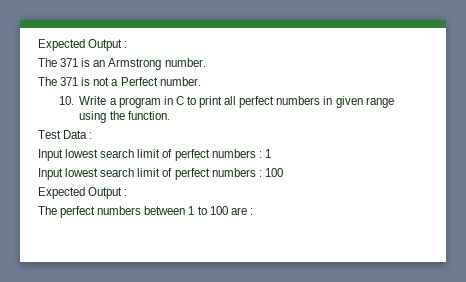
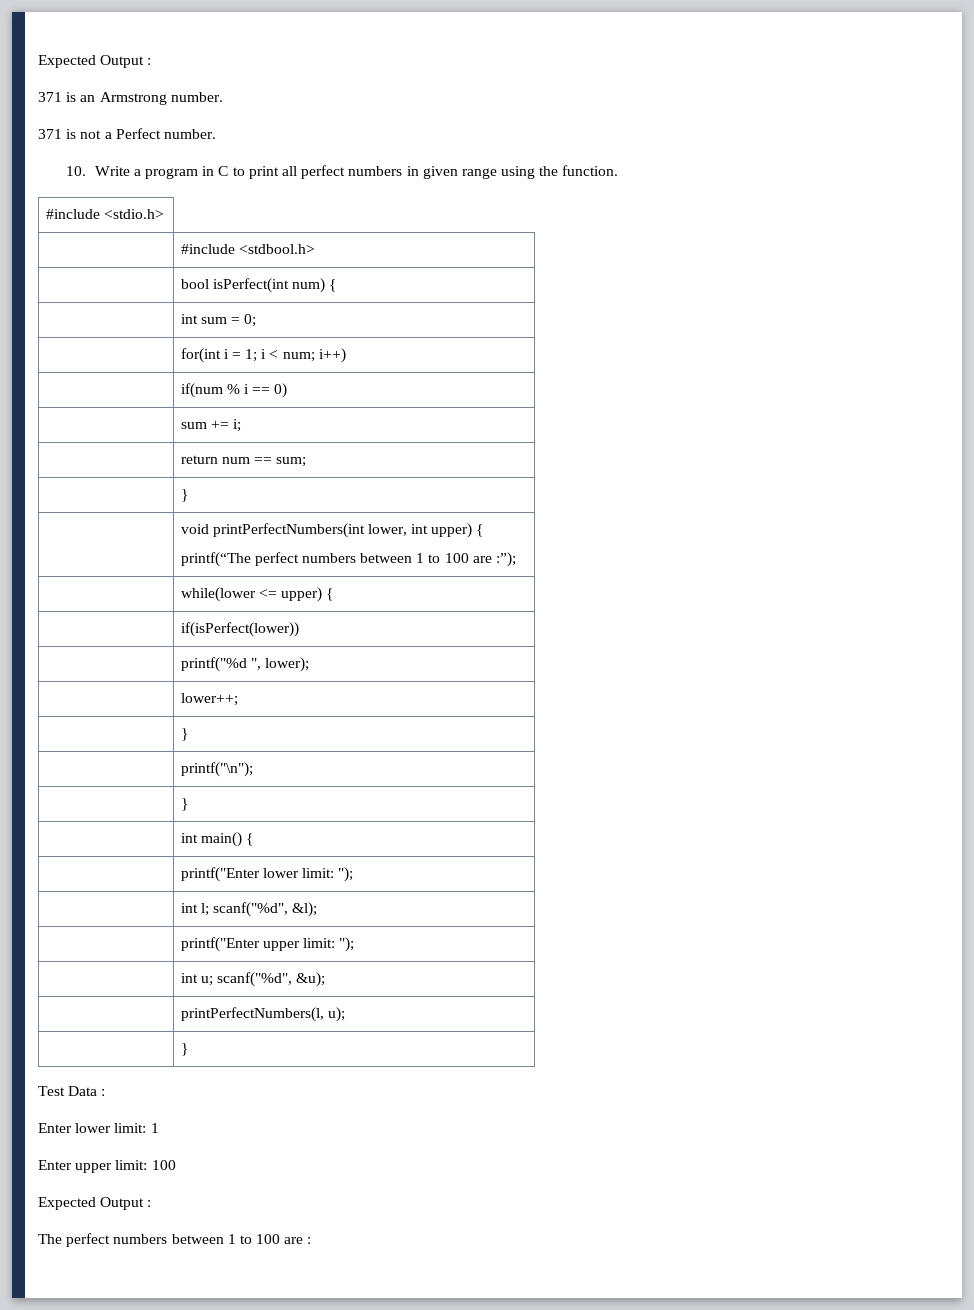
[38,39,128,51] [38,58,57,67] Expected Output : // The -> [38,55,152,68] Expected Output : //
[38,77,57,86] The -> (223, 97) none
[38,130,93,139] [38,149,271,161] [38,168,262,180] // Test Data : // Input lowest search limit of perfect numbers : 1 // Input lowest search limit of perfect numbers : -> [45,209,164,219] [180,244,315,254] [180,278,337,293] [180,314,257,327] [180,348,346,363] [180,383,288,398] [180,419,241,432] [180,455,307,467] [180,489,188,502] [180,523,484,538] [180,552,516,567] [180,587,334,602] [180,622,299,637] [180,657,309,672] [180,693,238,706] [180,728,188,741] [180,762,253,777] [180,798,188,811] [180,832,253,847] [180,867,354,882] [180,902,318,917] [180,937,355,952] [180,972,326,987] [180,1007,345,1022] [180,1043,188,1056] [38,1086,106,1096] [38,1123,159,1133] [38,1160,148,1173] // #include <stdio.h> // | #include <stdbool.h> // | bool isPerfect(int num) { // | int sum = 0; // | for(int i = 1; i < num; i++) // | if(num % i == 0) // | sum += i; // | return num == sum; // | } // | void printPerfectNumbers(int lower, int upper) { // printf(“The perfect numbers between 1 to 100 are :”); // | while(lower <= upper) { // | if(isPerfect(lower)) // | printf("%d ", lower); // | lower++; // | } // | printf("\n"); // | } // | int main() { // | printf("Enter lower limit: "); // | int l; scanf("%d", &l); // | printf("Enter upper limit: "); // | int u; scanf("%d", &u); // | printPerfectNumbers(l, u); // | } // Test Data : // Enter lower limit: 1 // Enter upper limit:

